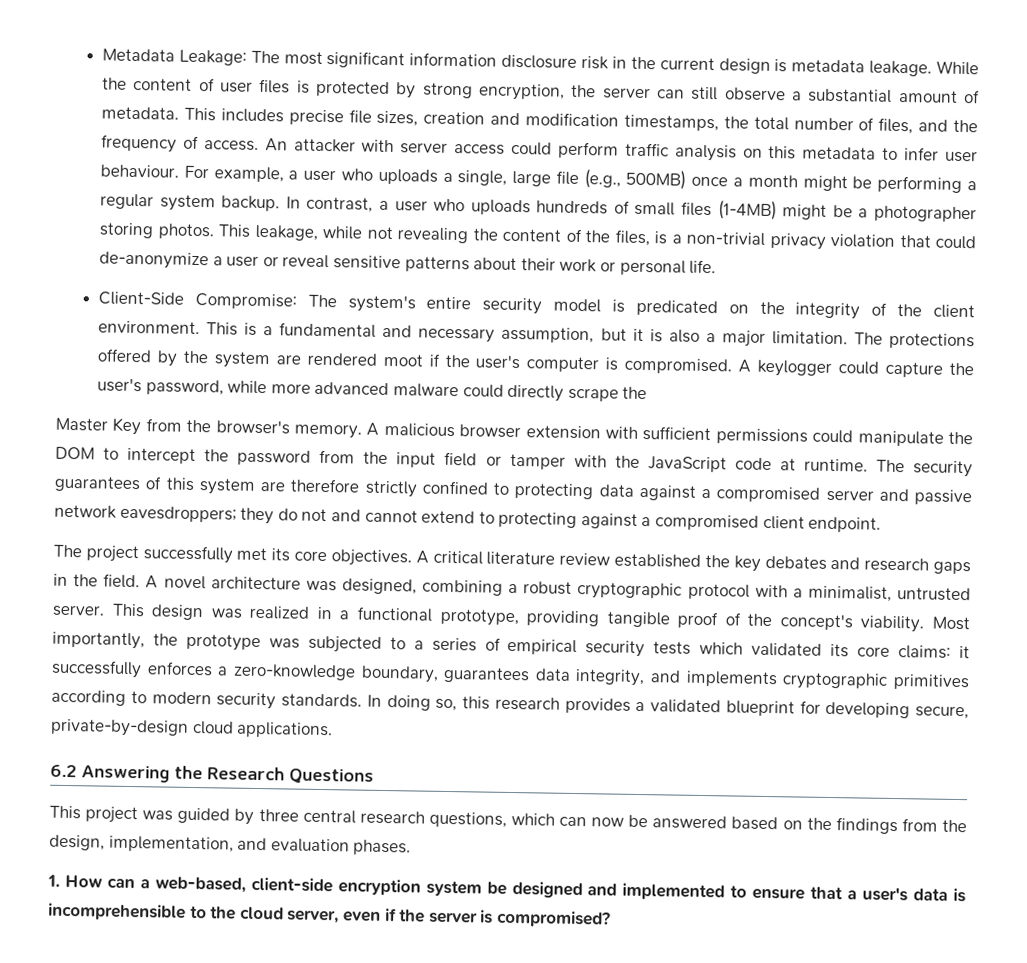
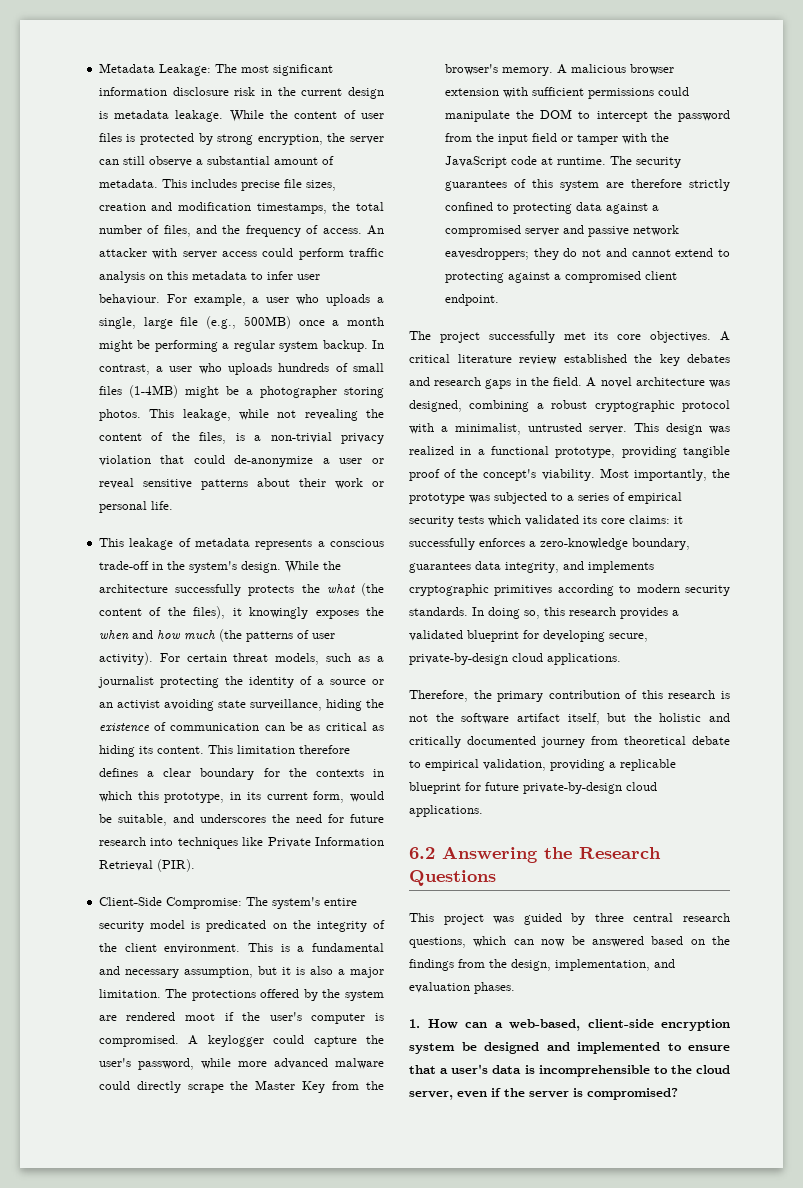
(717, 267) none -> [98,538,384,550] [98,561,341,573] [98,583,384,596] [98,606,384,619] [98,629,335,642] [98,652,384,665] [97,676,384,688] [98,699,384,711] [98,722,384,732] [98,745,350,757] [98,768,384,780] [98,791,384,803] [98,814,384,826] [98,837,384,849] [98,859,195,872] // This leakage of metadata represents a conscious trade-off in the system's design. While the architecture successfully protects the what (the content of the files), it knowingly exposes the when and how much (the patterns of user activity). For certain threat models, such as a journalist protecting the identity of a source or an activist avoiding state surveillance, hiding the existence of communication can be as critical as hiding its content. This limitation therefore defines a clear boundary for the contexts in which this prototype, in its current form, would be suitable, and underscores the need for future research into techniques like Private Information Retrieval (PIR).
(648, 393) // -> (249, 1085) none
(334, 730) none -> [409,690,730,702] [409,713,730,725] [409,736,730,748] [409,759,676,771] [409,782,657,794] [409,805,483,817] // Therefore, the primary contribution of this research is not the software artifact itself, but the holistic and critically documented journey from theoretical debate to empirical validation, providing a replicable blueprint for future private-by-design cloud applications.

